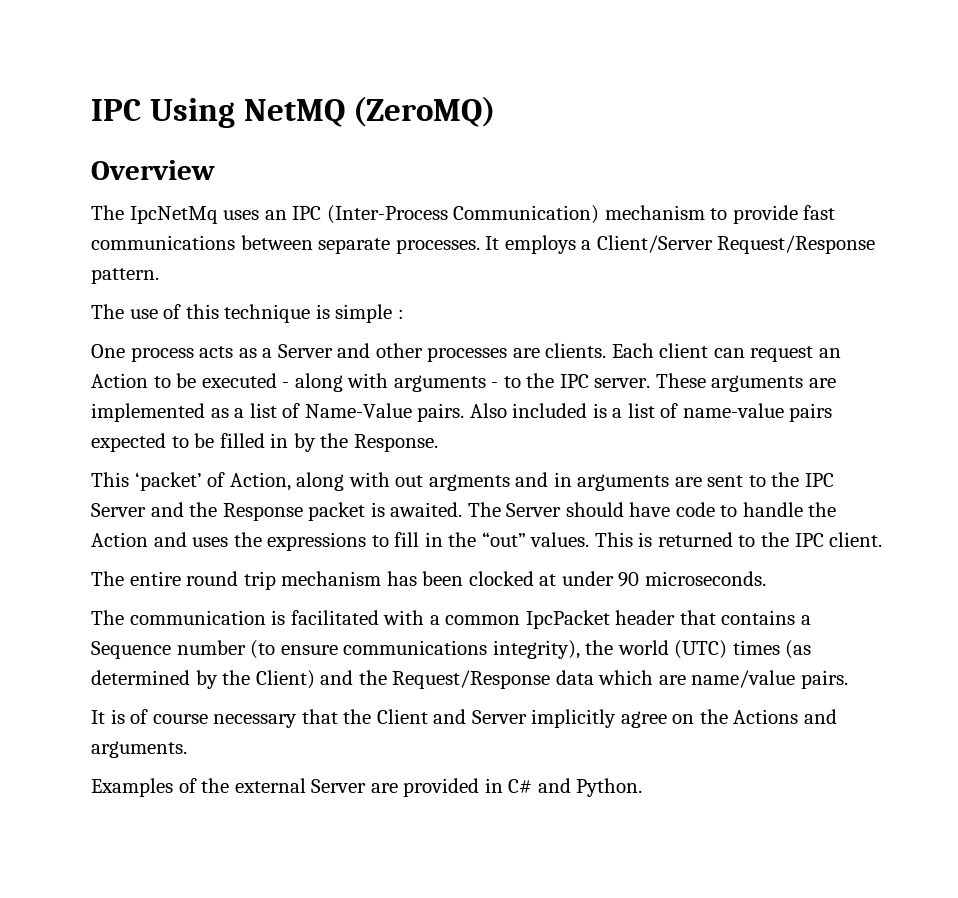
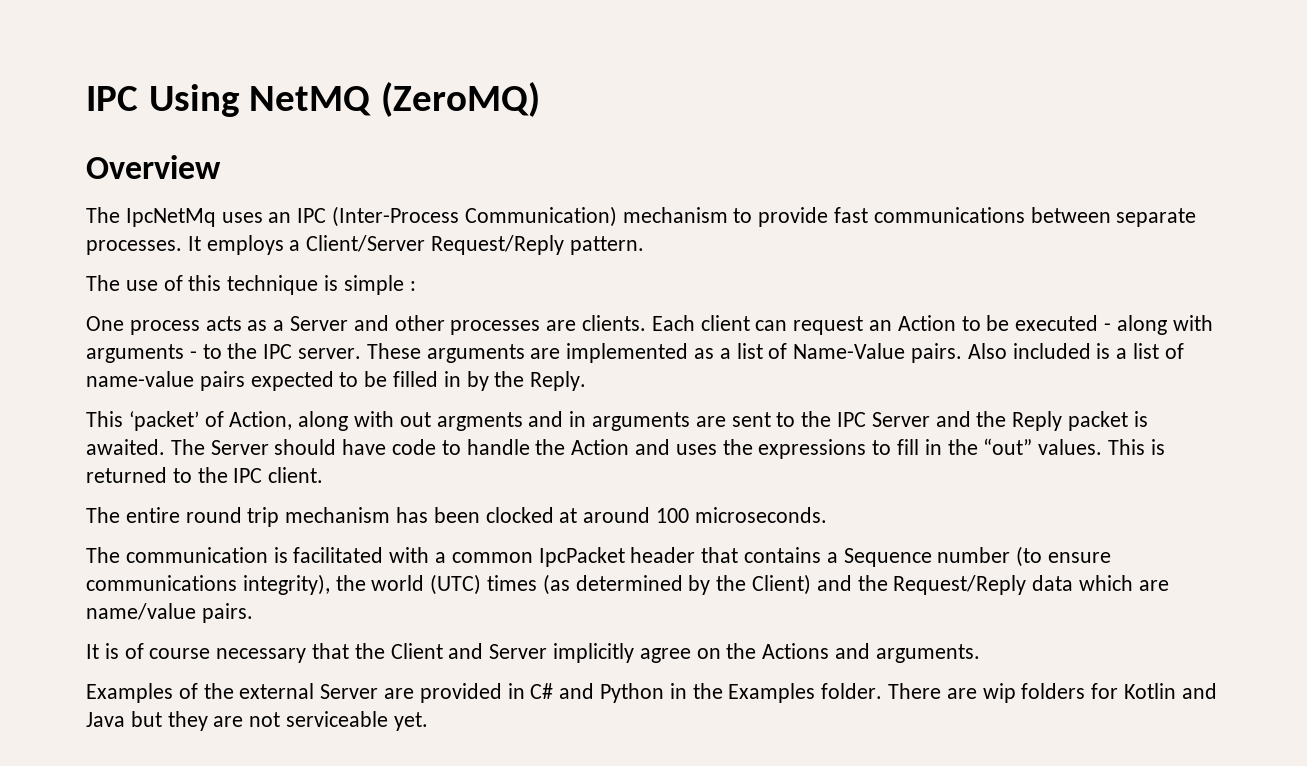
[717,235,876,254] Request/Response -> [431,235,565,255] Request/Reply
[353,434,438,452] Response. -> [530,371,587,391] Reply.
[222,503,303,521] Response -> [1012,411,1063,431] Reply
[561,571,640,587] under 90 -> [583,507,690,523] around 100
[392,670,551,689] Request/Response -> [893,575,1027,595] Request/Reply
[576,778,643,797] Python. -> [600,683,1217,703] [86,711,428,731] Python in the Examples folder. There are wip folders for Kotlin and Java but they are not serviceable yet.

